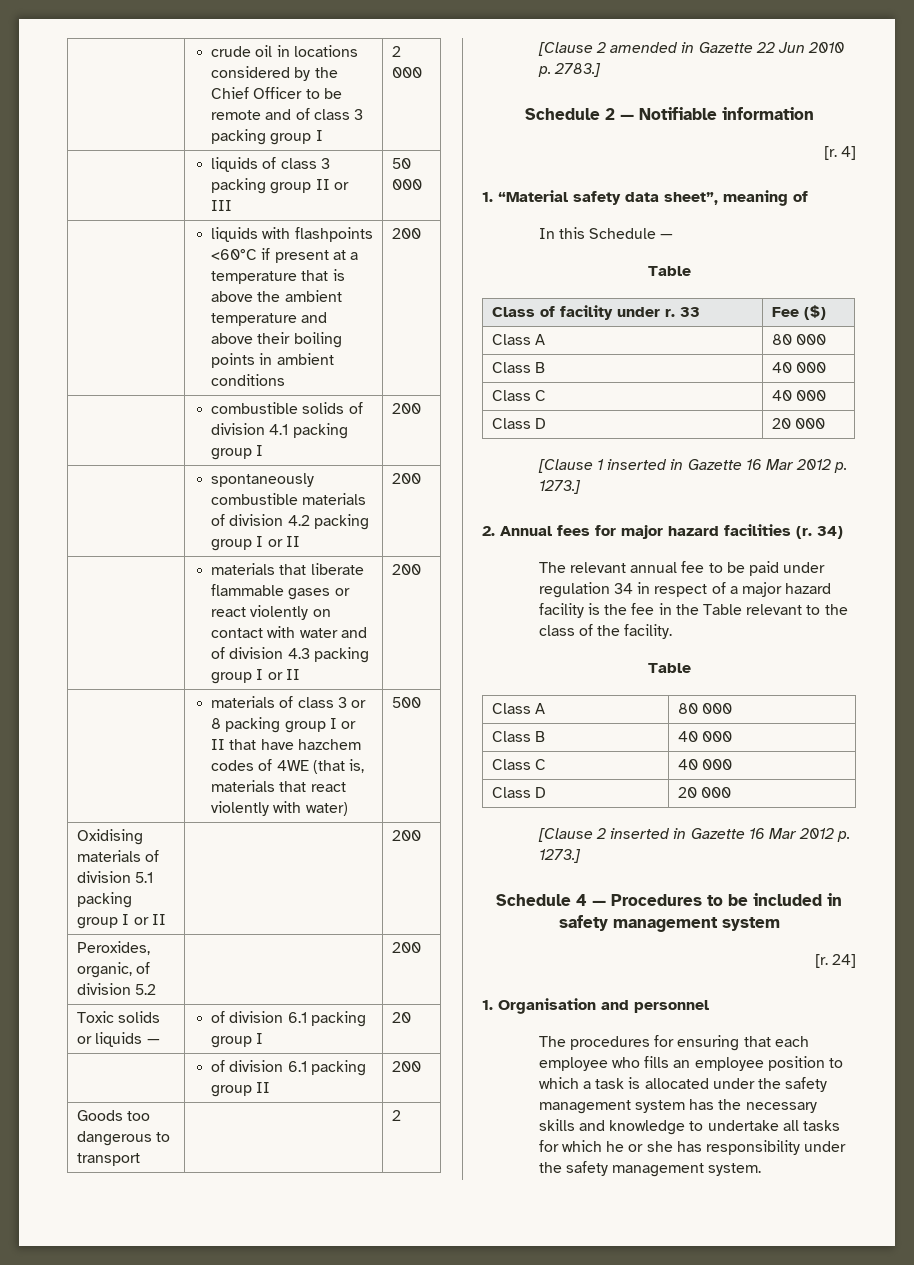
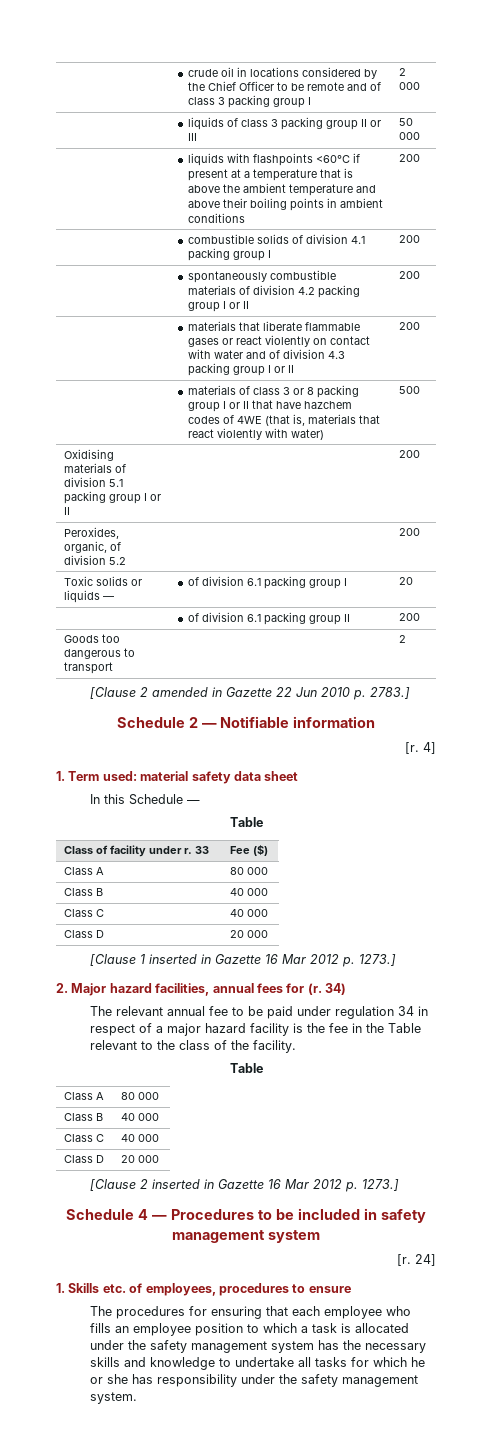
[498,190,808,206] “Material safety data sheet”, meaning of -> [68,771,299,784] Term used: material safety data sheet
[500,524,791,539] Annual fees for major hazard facilities -> [71,983,305,996] Major hazard facilities, annual fees for
[498,998,709,1014] Organisation and personnel -> [68,1283,351,1296] Skills etc. of employees, procedures to ensure

